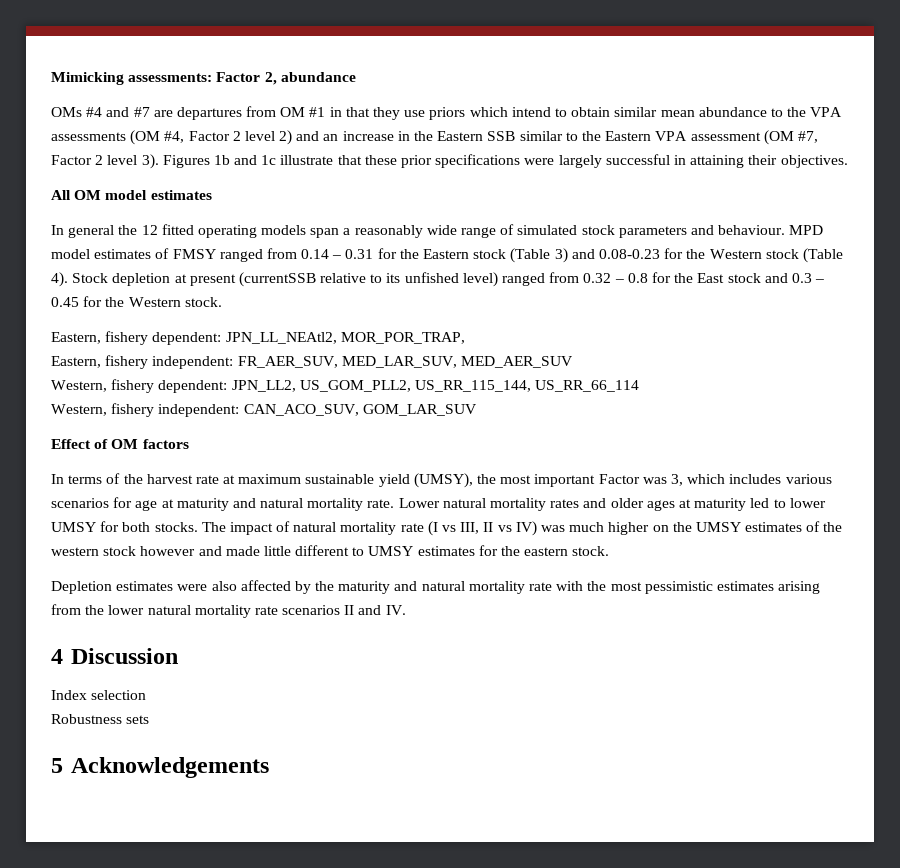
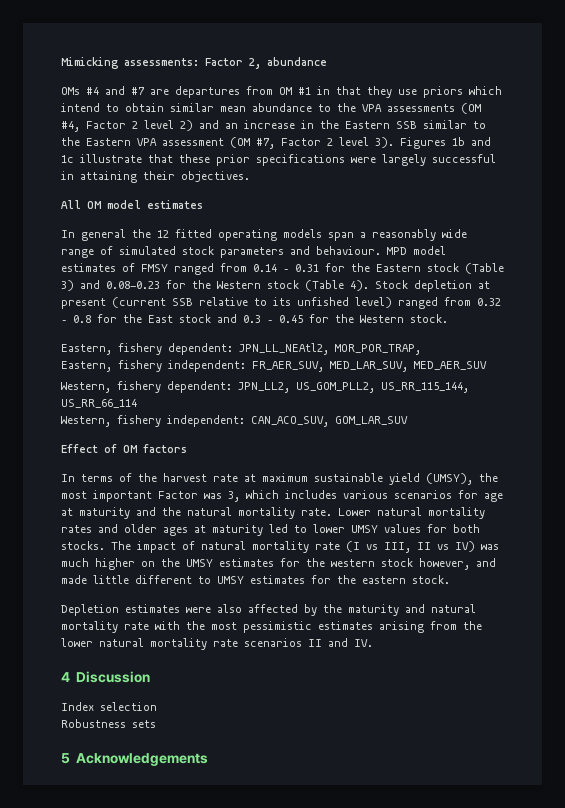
[238,272,316,287] (currentSSB -> [112,297,193,308] (current SSB
(256, 503) none -> [162,507,181,516] the
(96, 527) none -> [384,524,421,533] values
[806,521,821,532] of -> [280,558,300,567] for
[140,546,196,556] however -> [419,558,470,570] however,

